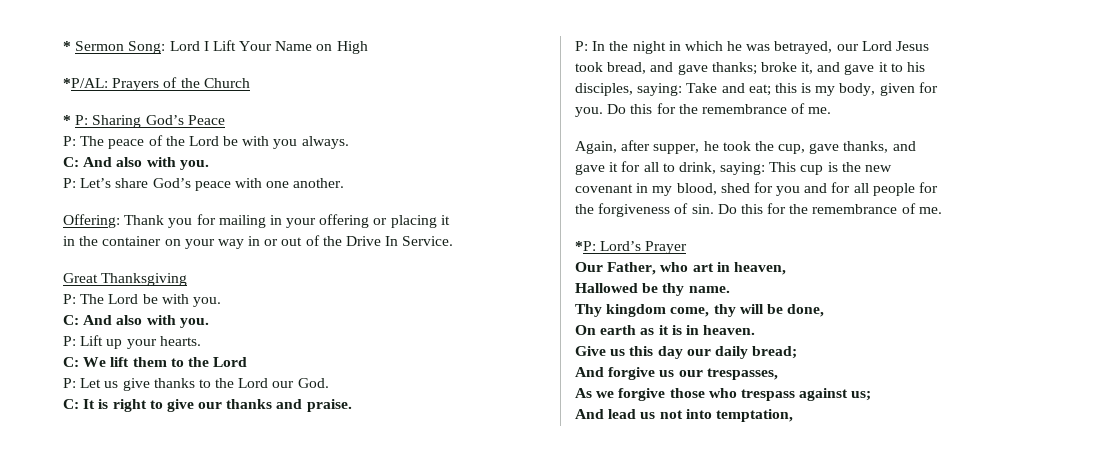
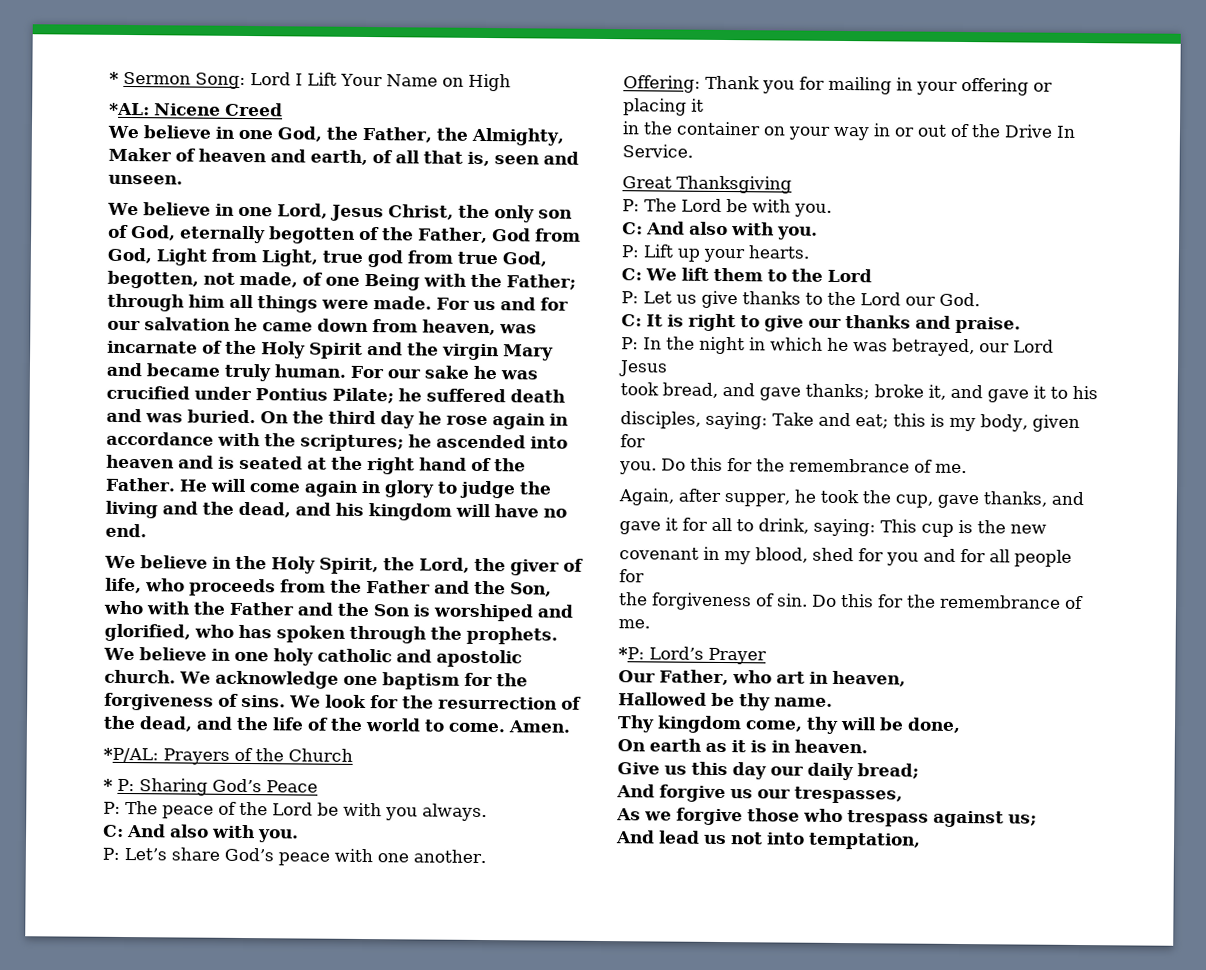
(368, 47) none -> [109,102,283,117] [107,125,564,146] [108,147,579,167] [108,174,183,185] [107,202,572,223] [108,224,581,244] [107,247,547,268] [107,270,576,291] [107,293,569,313] [107,317,537,336] [107,340,554,361] [106,362,538,382] [106,385,565,404] [106,408,568,430] [106,431,568,452] [106,454,526,475] [105,477,552,499] [105,500,567,521] [105,523,147,538] [104,555,584,576] [105,577,552,597] [103,600,573,622] [104,623,558,645] [103,647,522,668] [104,669,528,690] [104,692,582,711] [103,715,571,733] // *AL: Nicene Creed // We believe in one God, the Father, the Almighty, Maker of heaven and earth, of all that is, seen and unseen. // We believe in one Lord, Jesus Christ, the only son of God, eternally begotten of the Father, God from God, Light from Light, true god from true God, begotten, not made, of one Being with the Father; through him all things were made. For us and for our salvation he came down from heaven, was incarnate of the Holy Spirit and the virgin Mary and became truly human. For our sake he was crucified under Pontius Pilate; he suffered death and was buried. On the third day he rose again in accordance with the scriptures; he ascended into heaven and is seated at the right hand of the Father. He will come again in glory to judge the living and the dead, and his kingdom will have no end. // We believe in the Holy Spirit, the Lord, the giver of life, who proceeds from the Father and the Son, who with the Father and the Son is worshiped and glorified, who has spoken through the prophets. We believe in one holy catholic and apostolic church. We acknowledge one baptism for the forgiveness of sins. We look for the resurrection of the dead, and the life of the world to come. Amen.

